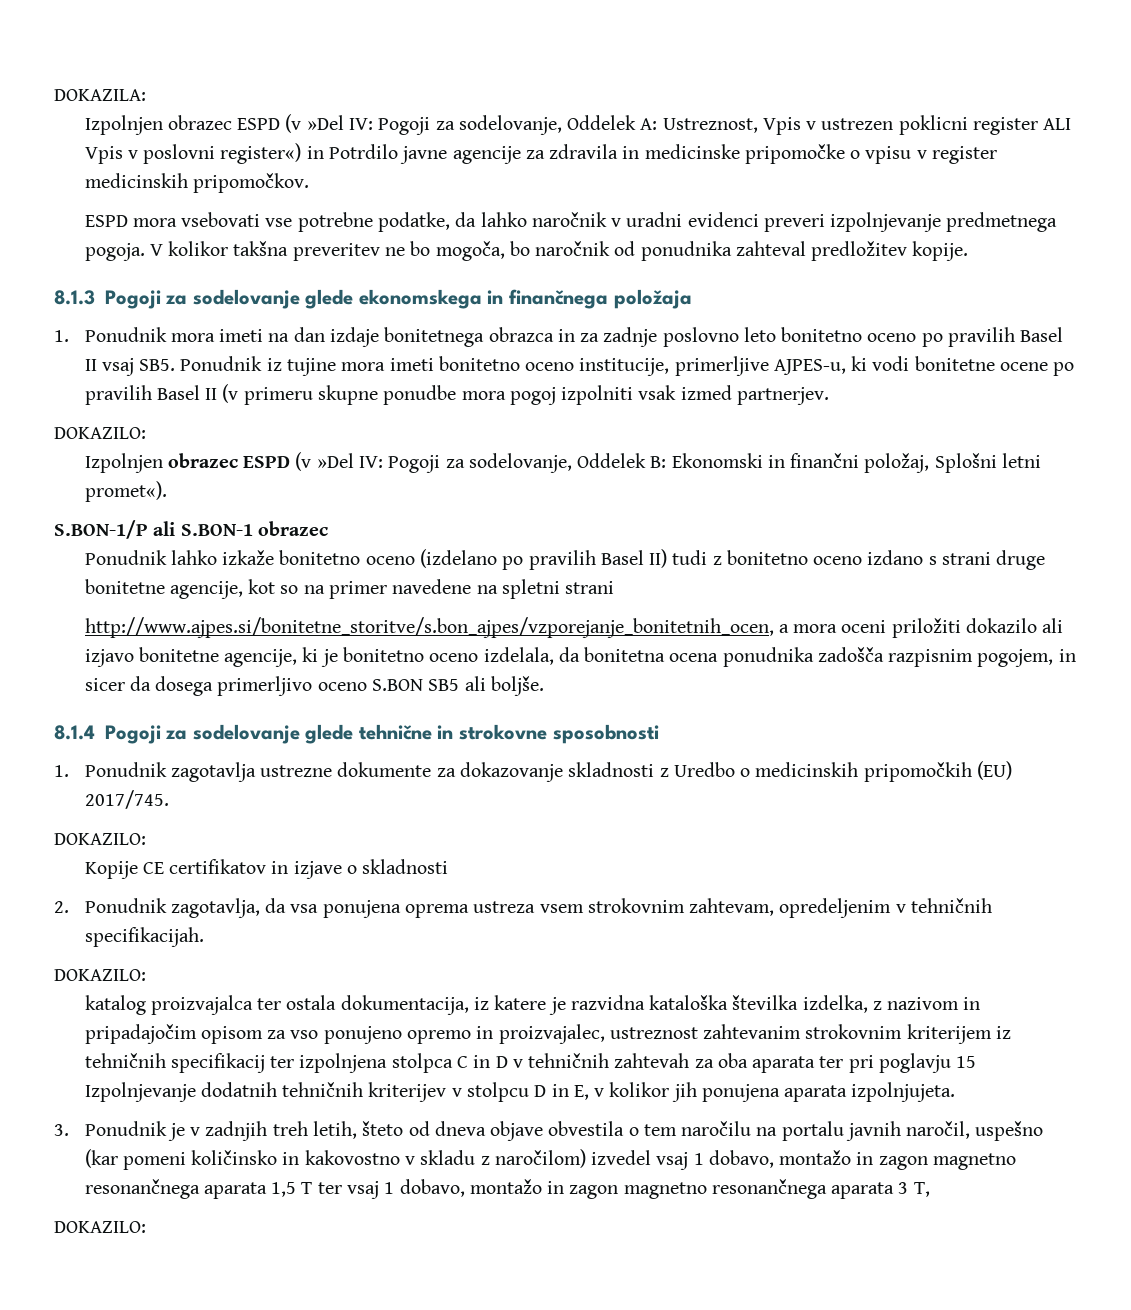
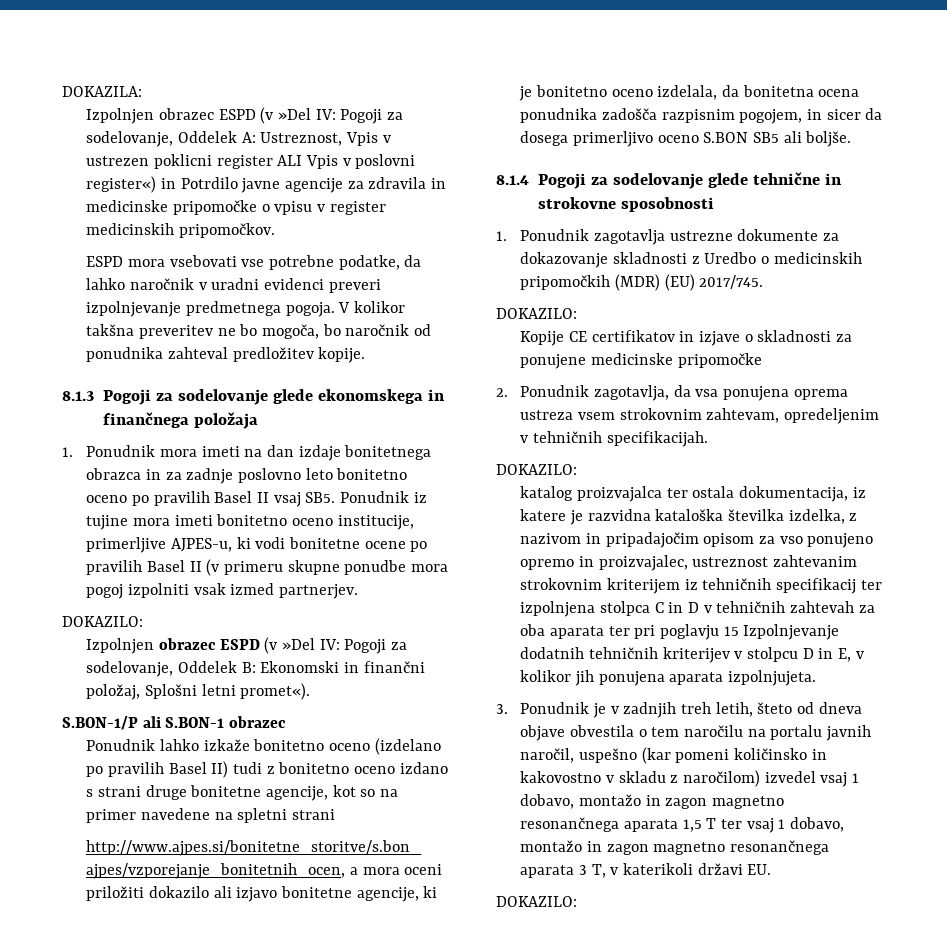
(972, 772) none -> [614,274,660,291] (MDR)
(449, 866) none -> [836,334,853,342] [520,353,762,369] za ponujene medicinske pripomočke
(930, 1189) none -> [610,863,772,875] v katerikoli državi EU.

